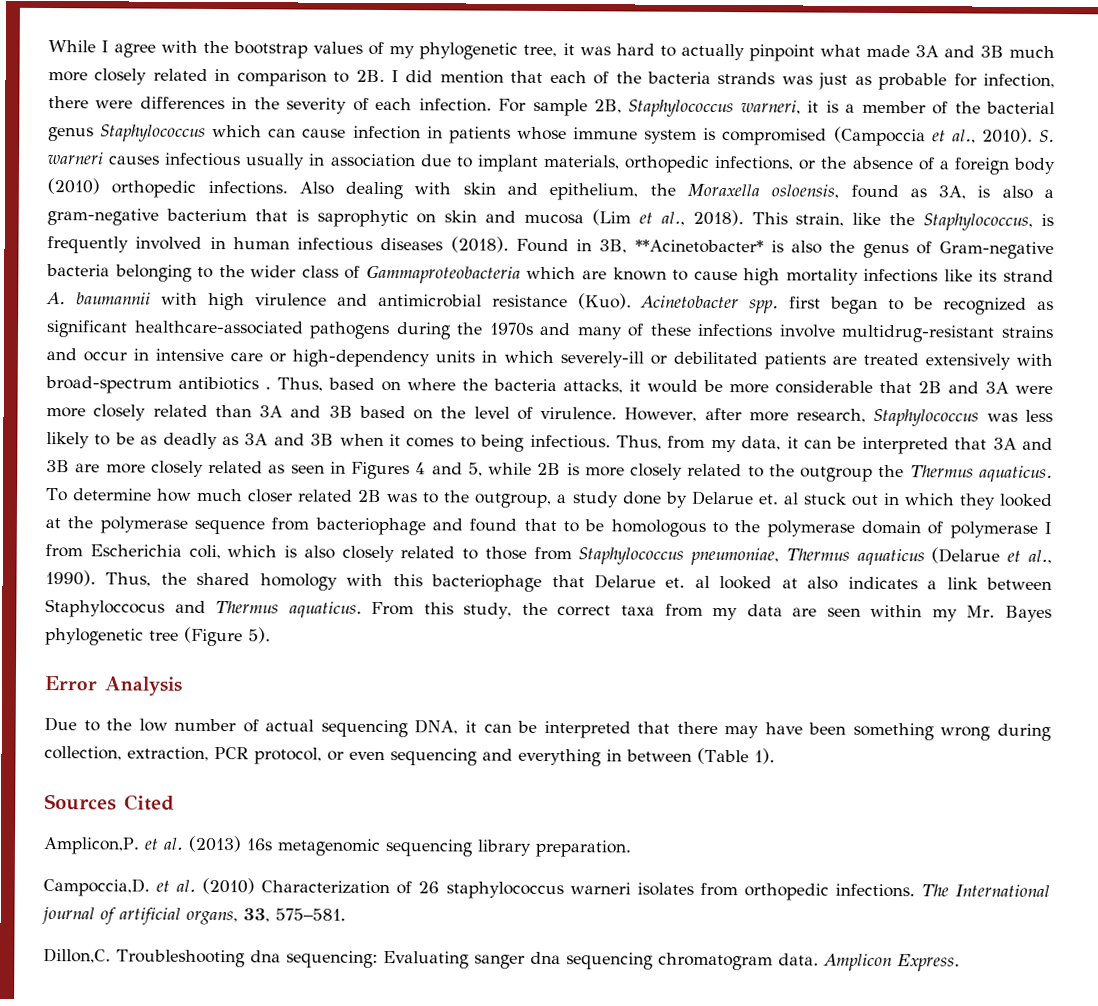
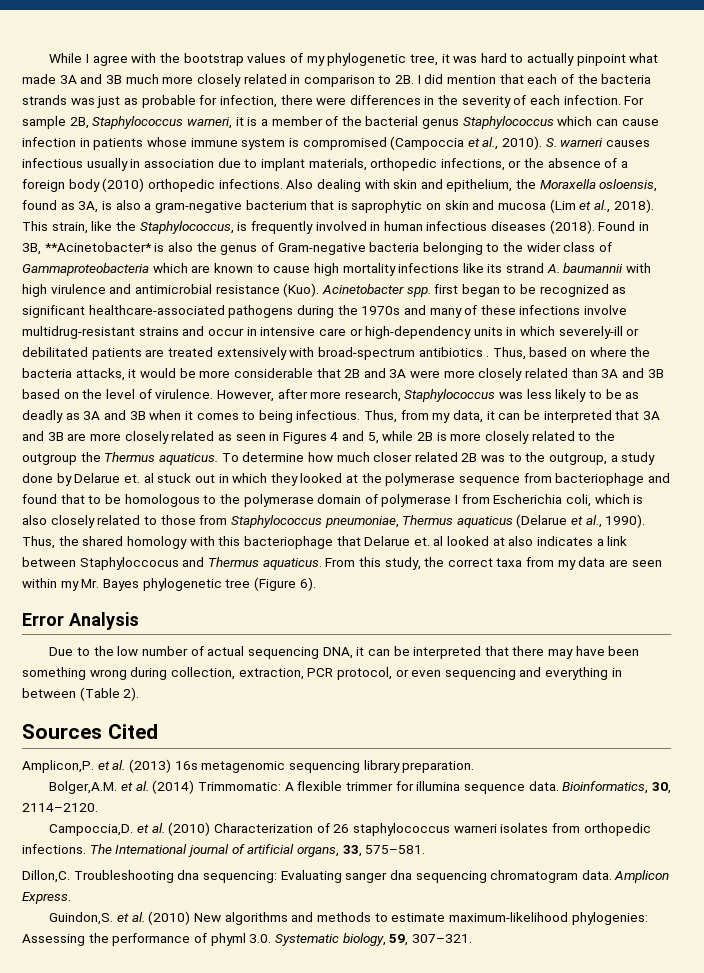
[248,627,271,644] 5). -> [299,577,316,591] 6).
[753,748,775,765] 1). -> [123,687,140,701] 2).
(631, 848) none -> [49,780,671,794] [22,803,98,812] // Bolger,A.M. et al. (2014) Trimmomatic: A flexible trimmer for illumina sequence data. Bioinformatics, 30, 2114–2120.
(960, 963) none -> [49,911,648,925] [22,933,472,946] // Guindon,S. et al. (2010) New algorithms and methods to estimate maximum-likelihood phylogenies: Assessing the performance of phyml 3.0. Systematic biology, 59, 307–321.

